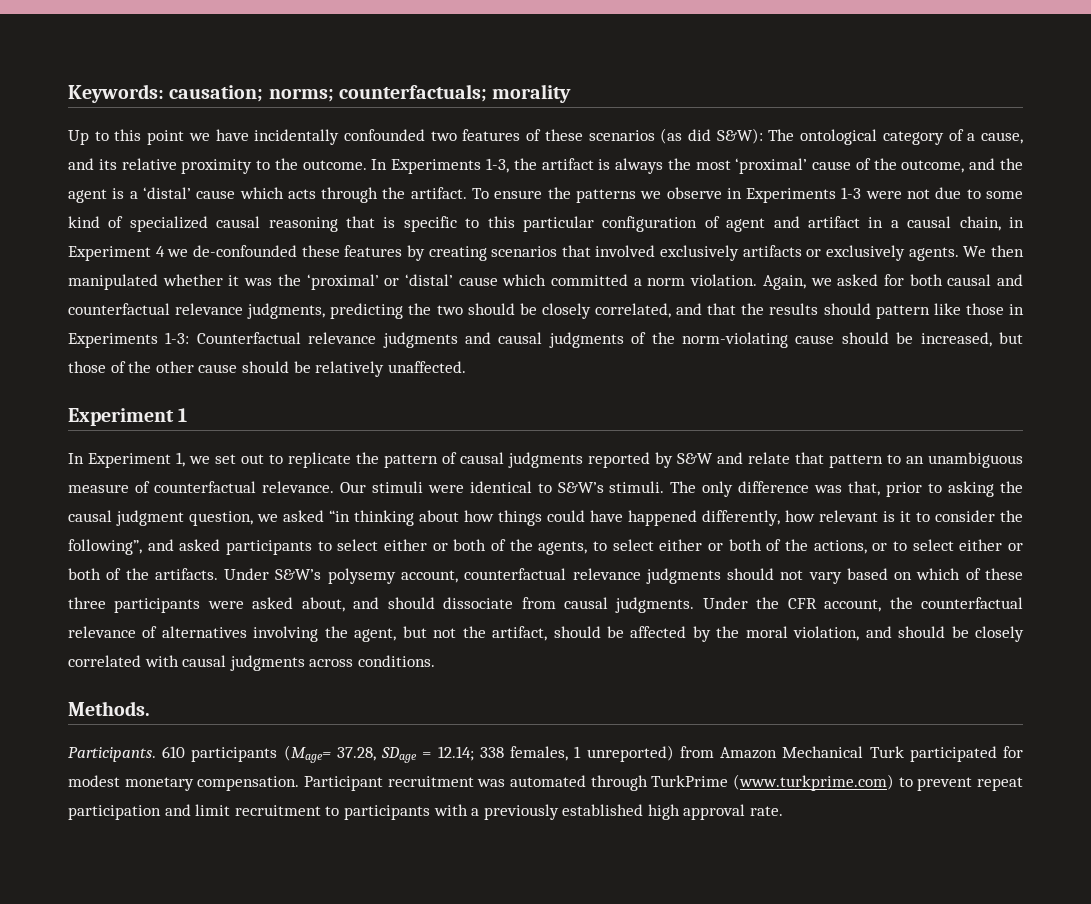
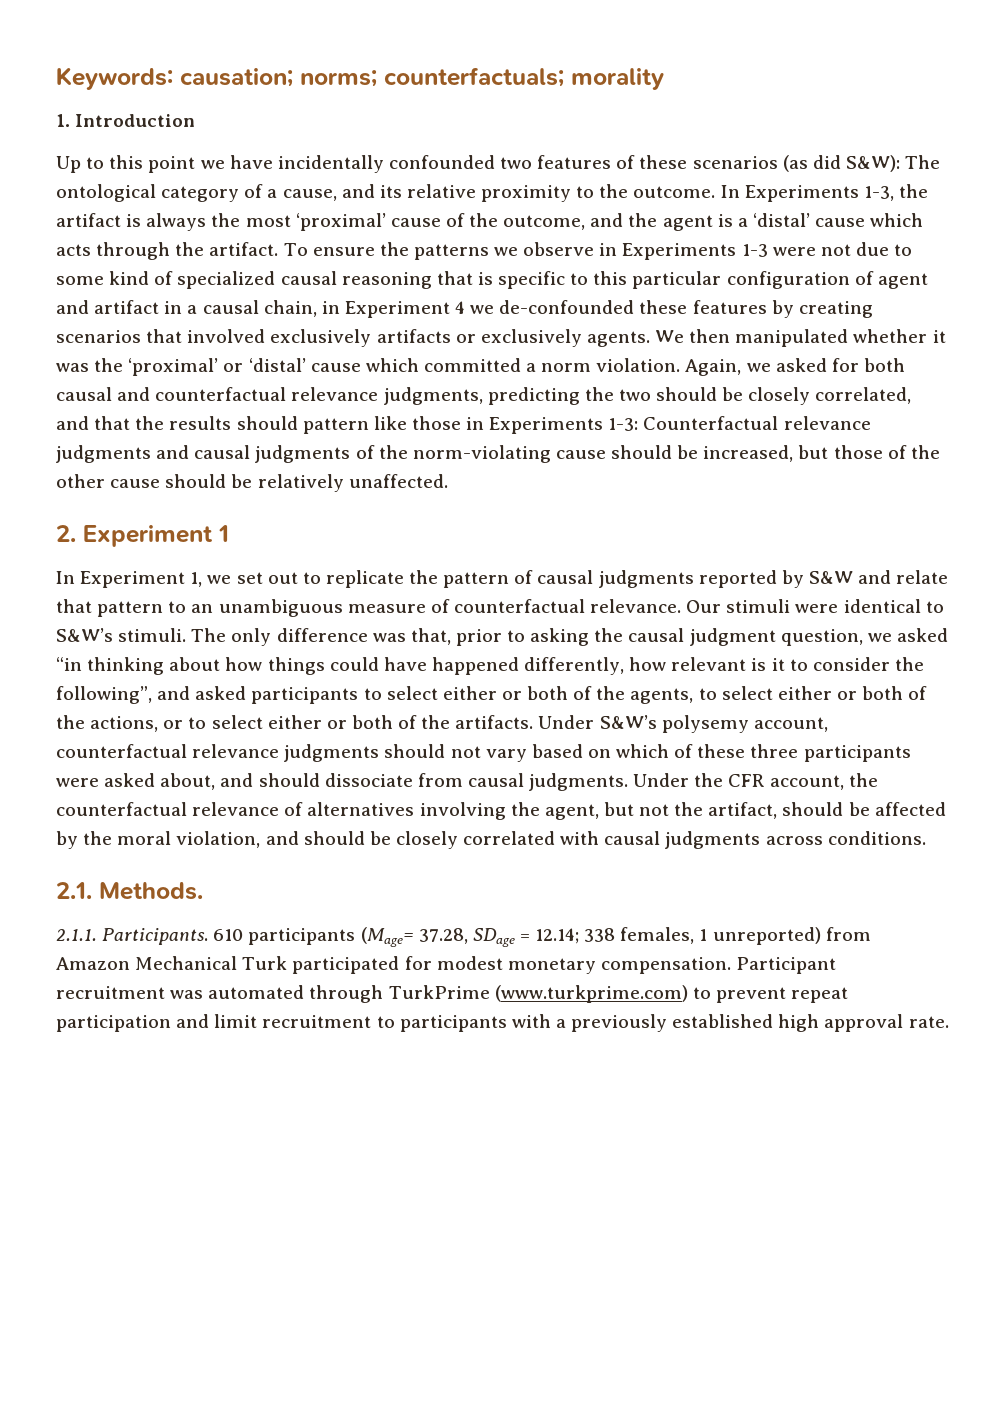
(572, 93) none -> [56,114,196,127] // 1. Introduction
(466, 367) none -> [56,525,76,542] 2.
(435, 661) none -> [56,882,92,899] 2.1.
(150, 708) none -> [56,929,97,941] 2.1.1.

